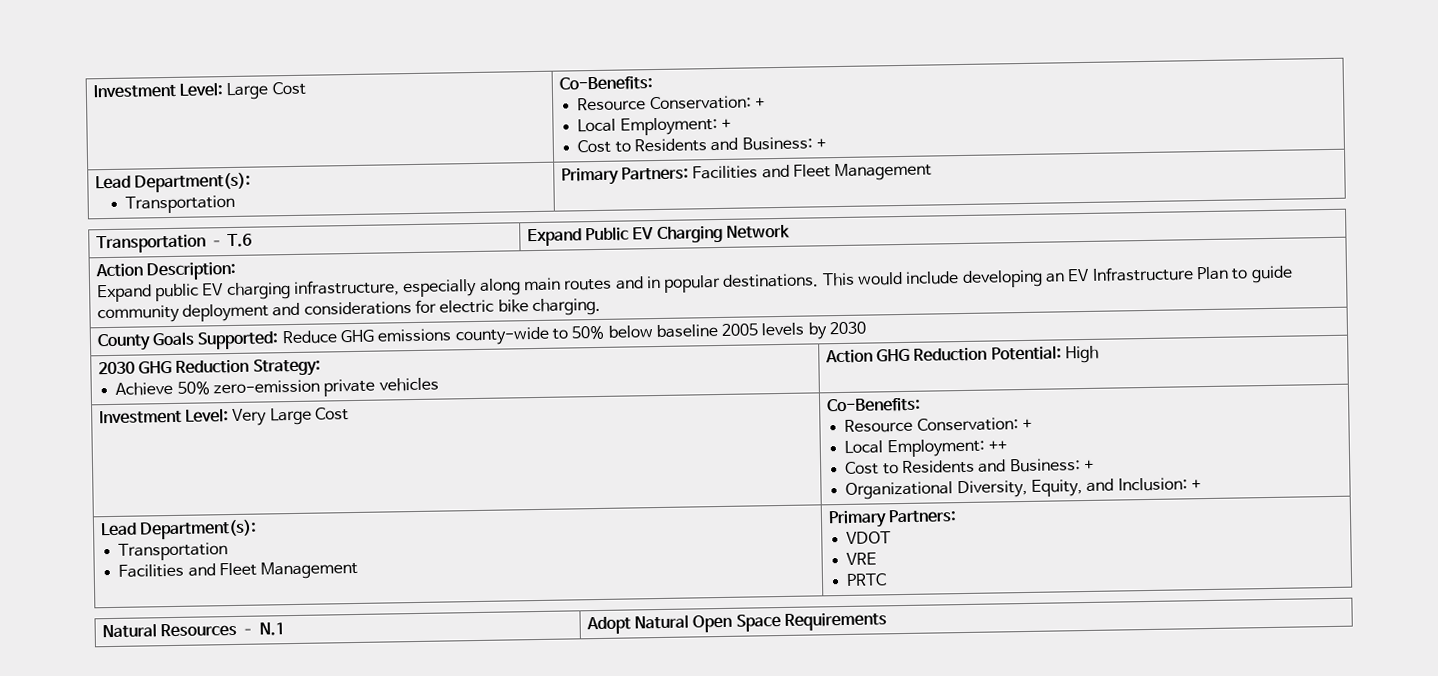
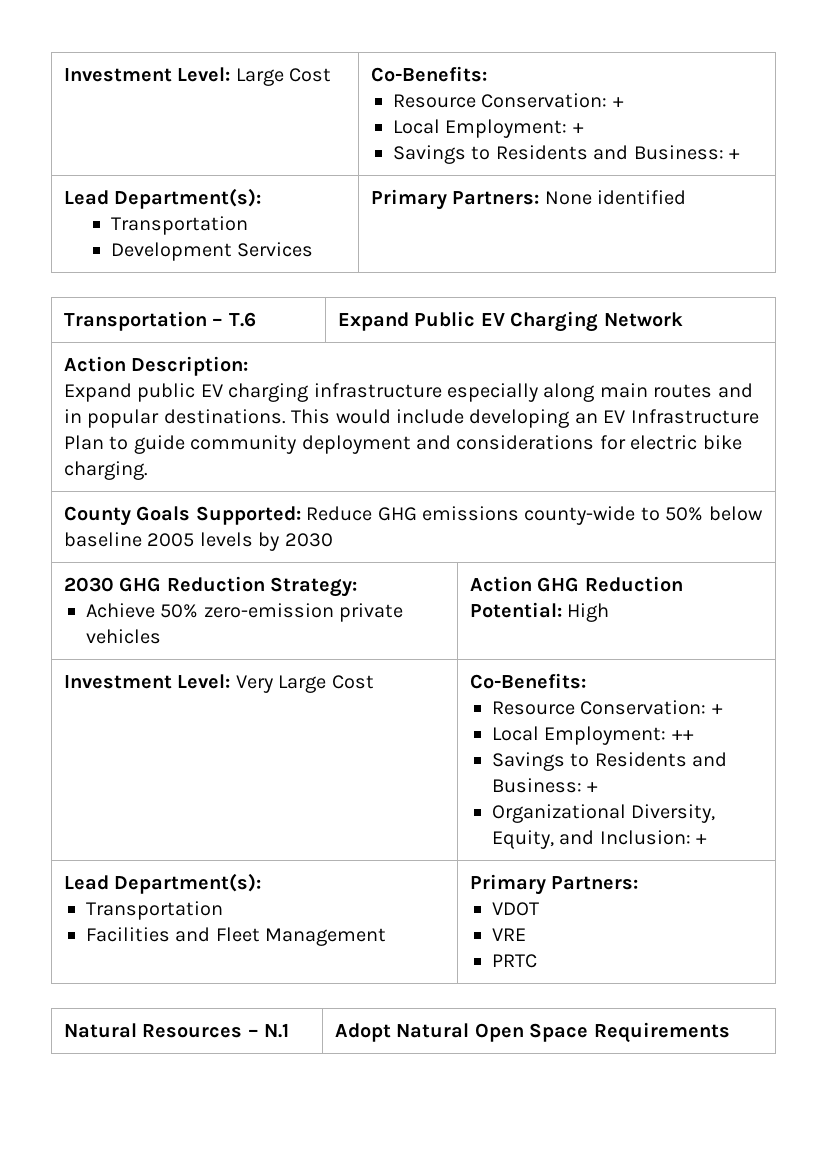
[577,139,612,154] Cost -> [393,145,467,164] Savings
[560,162,933,186] | Primary Partners: Facilities and Fleet Management -> [110,242,314,261] [371,189,687,210] // Development Services | Primary Partners: None identified
[293,279,400,297] infrastructure, -> [313,383,442,398] infrastructure
[845,461,880,475] Cost -> [492,752,566,771] Savings

